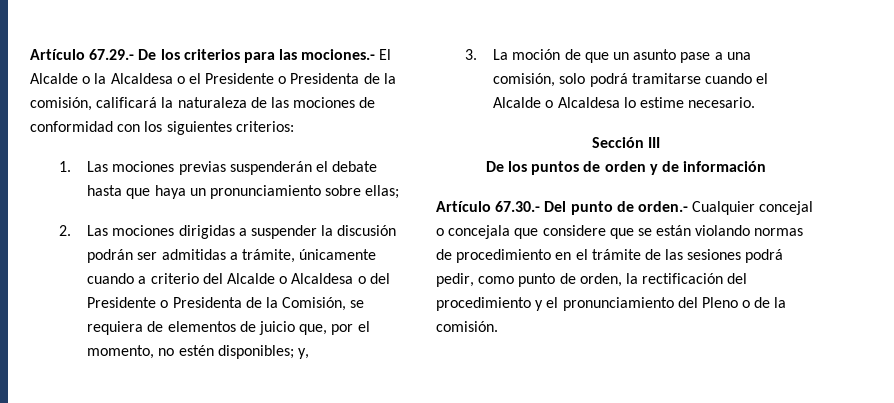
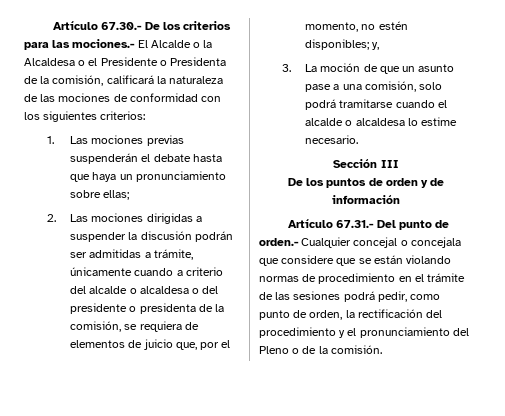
[30,49,135,60] Artículo 67.29.- -> [53,21,143,30] Artículo 67.30.-
[227,273,390,284] [87,297,347,311] Alcalde o Alcaldesa o del Presidente o Presidenta de la Comisión, -> [89,286,219,294] [70,303,224,314] [70,321,122,332] alcalde o alcaldesa o del presidente o presidenta de la comisión,
[493,97,620,108] Alcalde o Alcaldesa -> [305,118,405,126] alcalde o alcaldesa
[495,201,541,212] 67.30.- -> [336,220,375,228] 67.31.-

